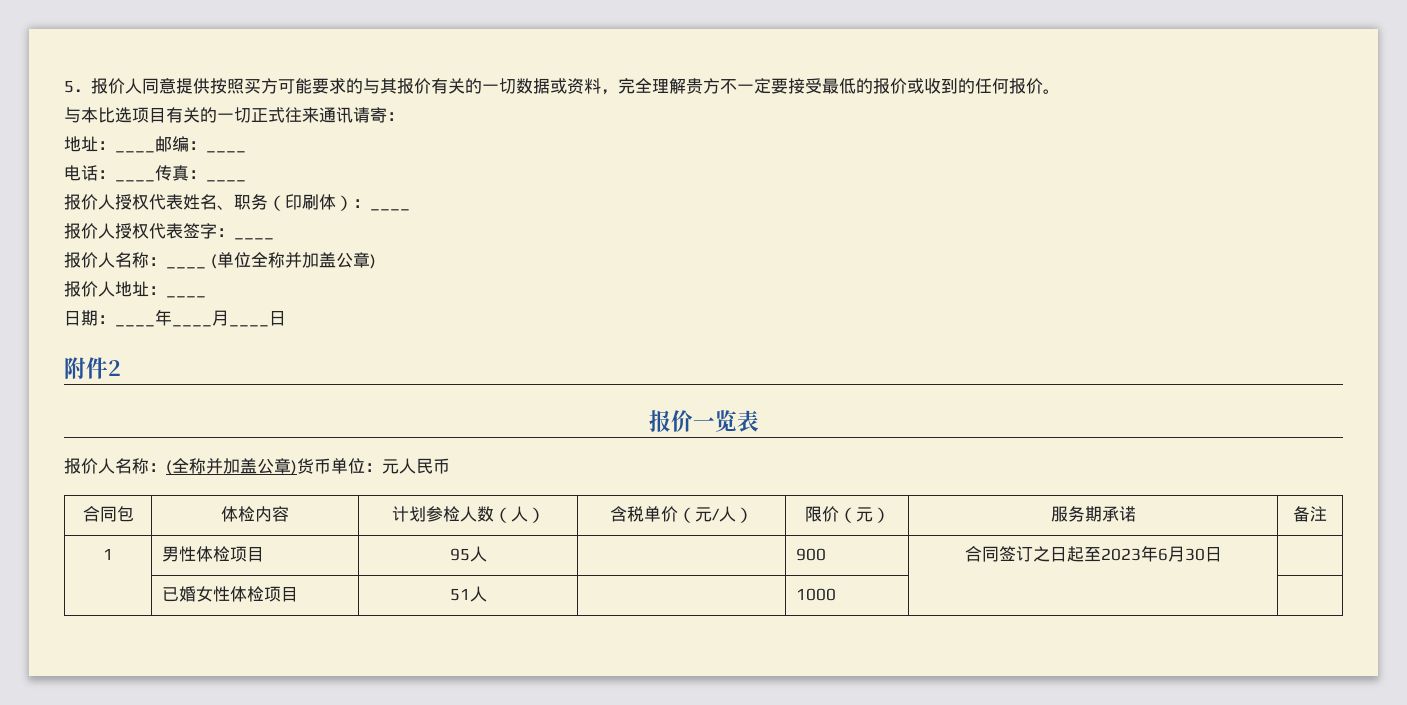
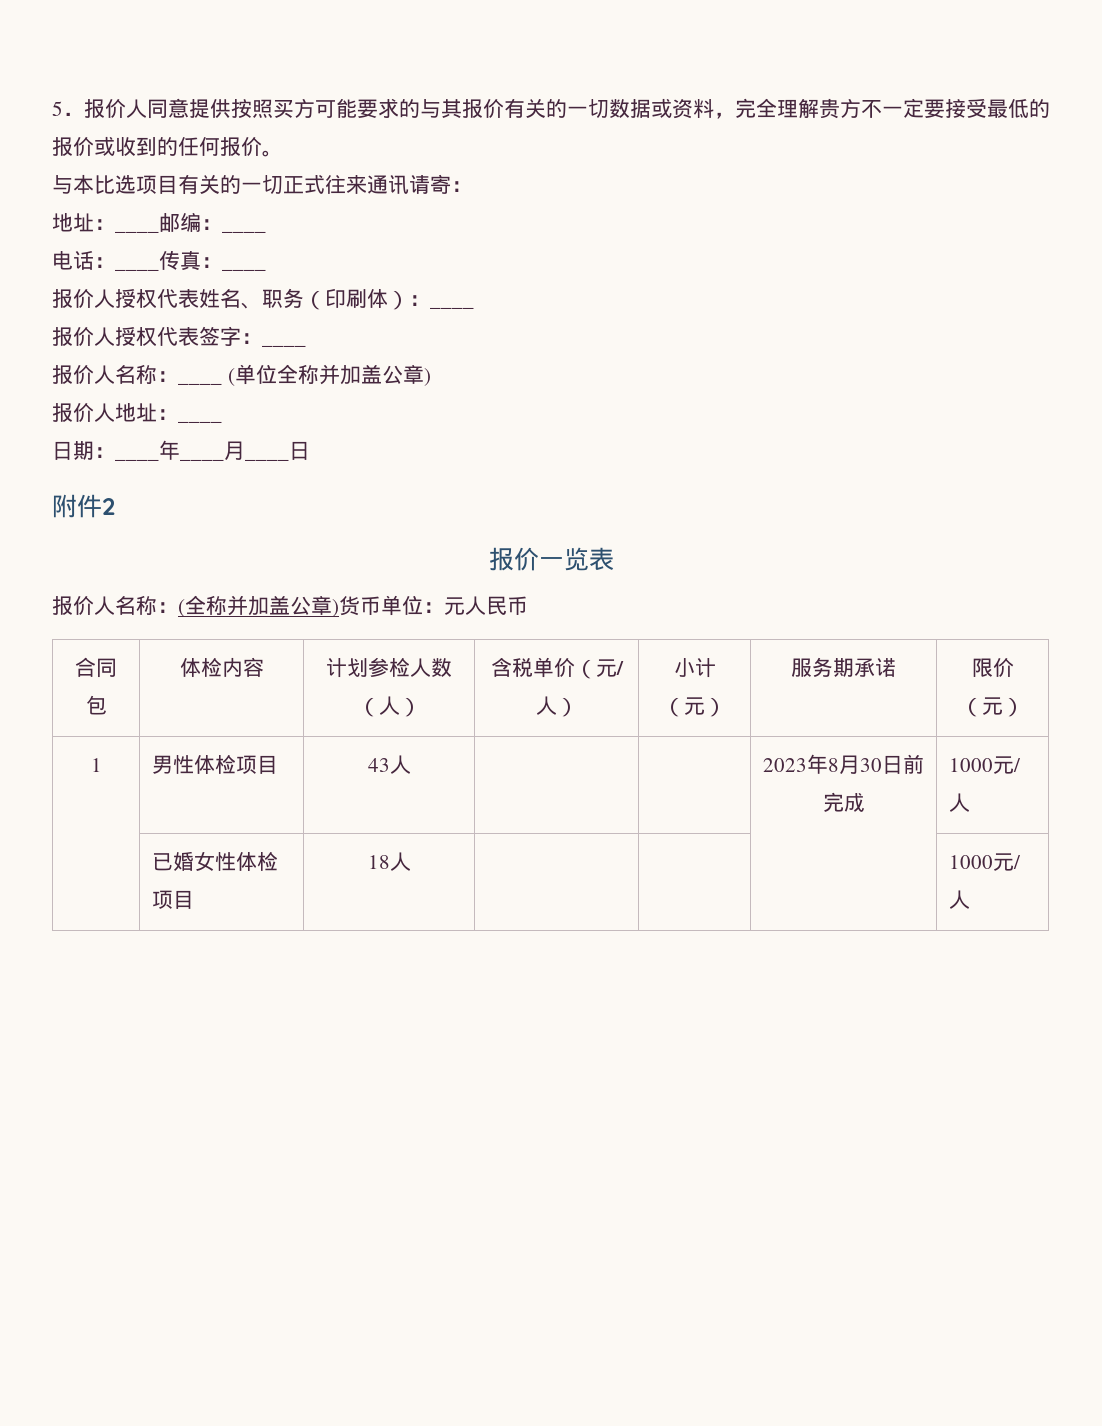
[804,506,839,522] 限价 -> [673,658,716,678] 小计
[1293,506,1327,522] 备注 -> [971,658,1014,677] [961,697,1024,717] 限价（元）
[449,546,487,562] [795,548,826,561] [964,545,1222,562] 95人 | | 900 | 合同签订之日起至2023年6月30日 | -> [367,755,411,774] [763,754,924,774] [822,792,865,812] [948,756,1021,774] [948,793,970,812] 43人 | | | 2023年8月30日前完成 | 1000元/人
[449,586,487,602] [795,588,836,601] 51人 | | 1000 | | -> [367,852,411,871] [948,853,1021,871] [948,890,970,909] 18人 | | | | 1000元/人

